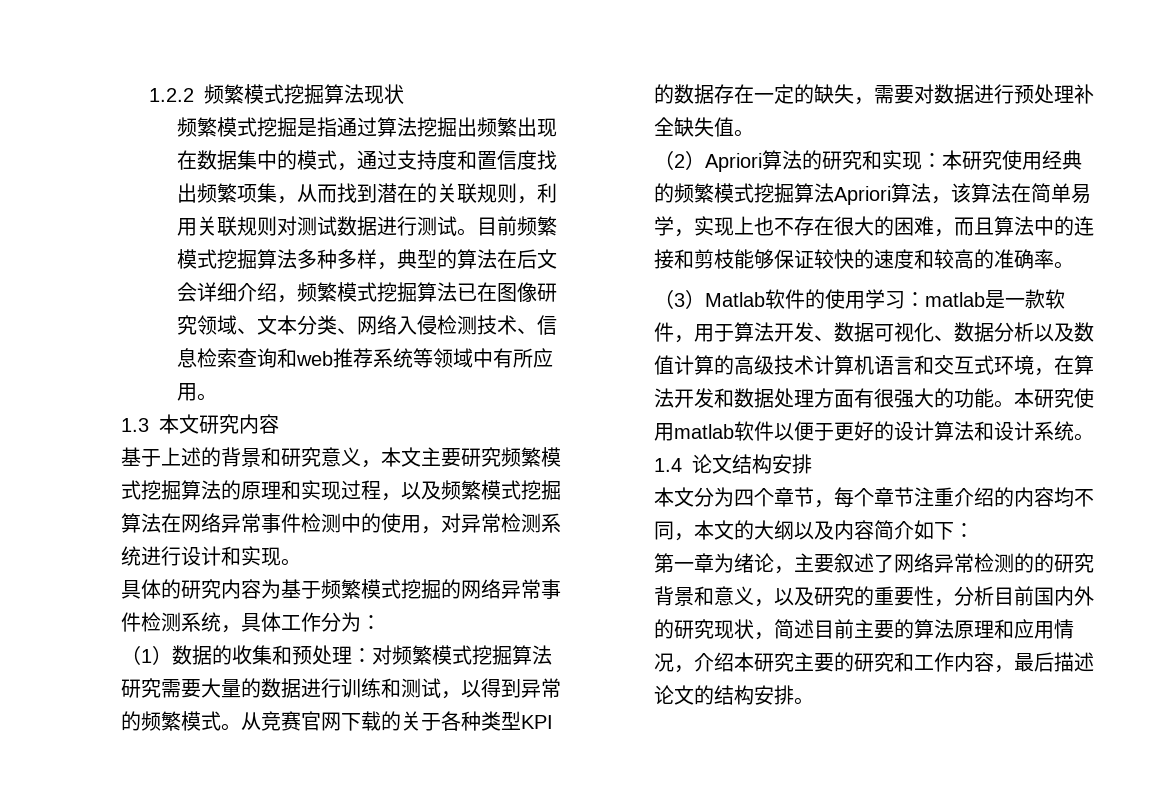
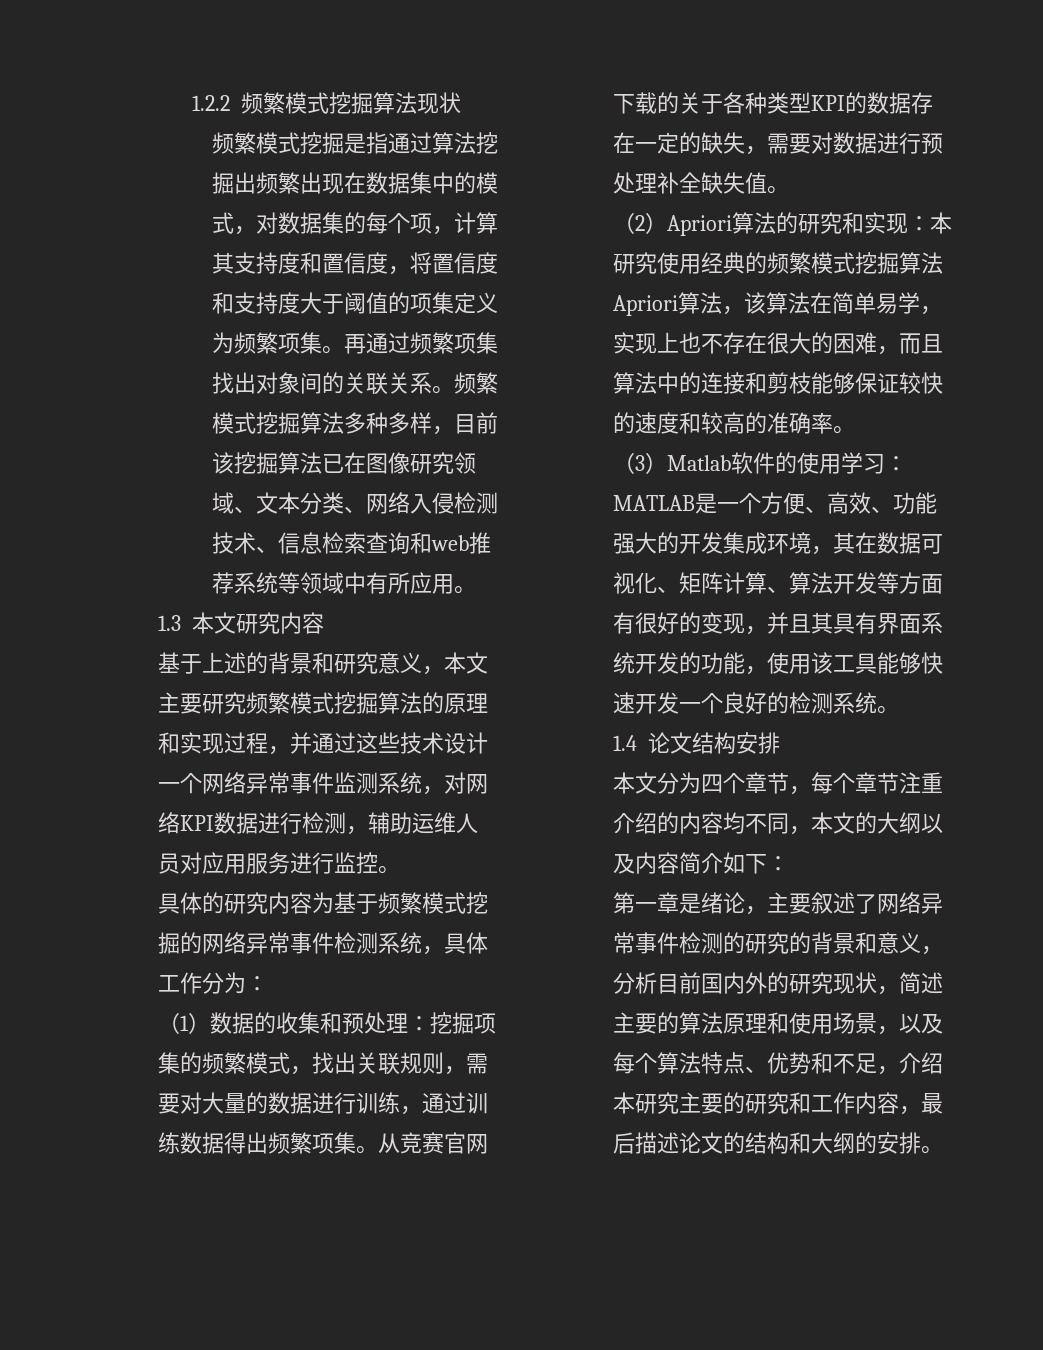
[357,150,558,170] [177,183,558,204] [177,216,518,237] 通过支持度和置信度找出频繁项集，从而找到潜在的关联规则，利用关联规则对测试数据进行测试。目前 -> [256,212,498,235] [212,252,498,275] [212,292,498,314] [212,332,498,354] [212,372,454,395] 对数据集的每个项，计算其支持度和置信度，将置信度和支持度大于阈值的项集定义为频繁项集。再通过频繁项集找出对象间的关联关系。
[397,249,558,269] [177,282,378,303] 典型的算法在后文会详细介绍，频繁模式 -> [454,412,498,434] [212,452,234,474] 目前该
[401,480,562,500] [121,513,562,534] [121,546,282,566] 以及频繁模式挖掘算法在网络异常事件检测中的使用，对异常检测系统进行设计和实现 -> [289,732,488,754] [157,772,488,795] [157,812,478,835] [157,852,378,874] 并通过这些技术设计一个网络异常事件监测系统，对网络KPI数据进行检测，辅助运维人员对应用服务进行监控
[372,645,553,665] [121,678,202,698] 对频繁模式挖掘算法研究需要 -> [429,1012,496,1034] [157,1052,488,1075] [157,1092,202,1114] 挖掘项集的频繁模式，找出关联规则，需要对
[381,678,562,699] [121,711,222,731] 和测试，以得到异常的频繁模式 -> [399,1092,488,1115] [157,1132,356,1154] ，通过训练数据得出频繁项集
[925,289,1066,309] [654,322,1095,343] [654,355,1095,376] [654,388,1095,408] [654,421,1035,441] matlab是一款软件，用于算法开发、数据可视化、数据分析以及数值计算的高级技术计算机语言和交互式环境，在算法开发和数据处理方面有很强大的功能。本研究使用matlab软件以便于更好的设计算法和设计 -> [612,492,937,514] [612,532,943,555] [612,572,943,594] [612,612,943,635] [612,652,943,675] [612,692,833,714] MATLAB是一个方便、高效、功能强大的开发集成环境，其在数据可视化、矩阵计算、算法开发等方面有很好的变现，并且其具有界面系统开发的功能，使用该工具能够快速开发一个良好的检测
[714,553,735,573] 为 -> [678,893,701,914] 是
[974,553,1095,573] [654,586,935,607] 检测的的研究背景和意义，以及研究的重要性 -> [634,932,921,954] 事件检测的研究的背景和意义
[814,619,855,639] 目前 -> (943, 983) none
[1014,619,1075,639] [654,653,675,672] 应用情况 -> [788,1012,943,1035] [612,1052,877,1074] 使用场景，以及每个算法特点、优势和不足
(755, 695) none -> [788,1132,877,1154] 和大纲的

